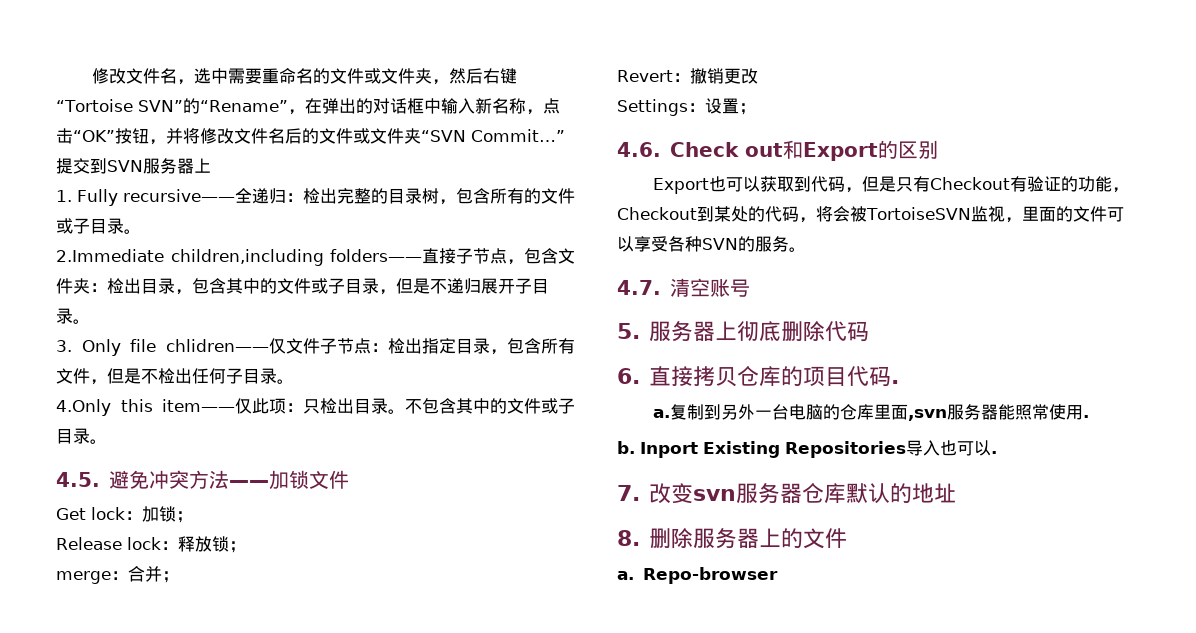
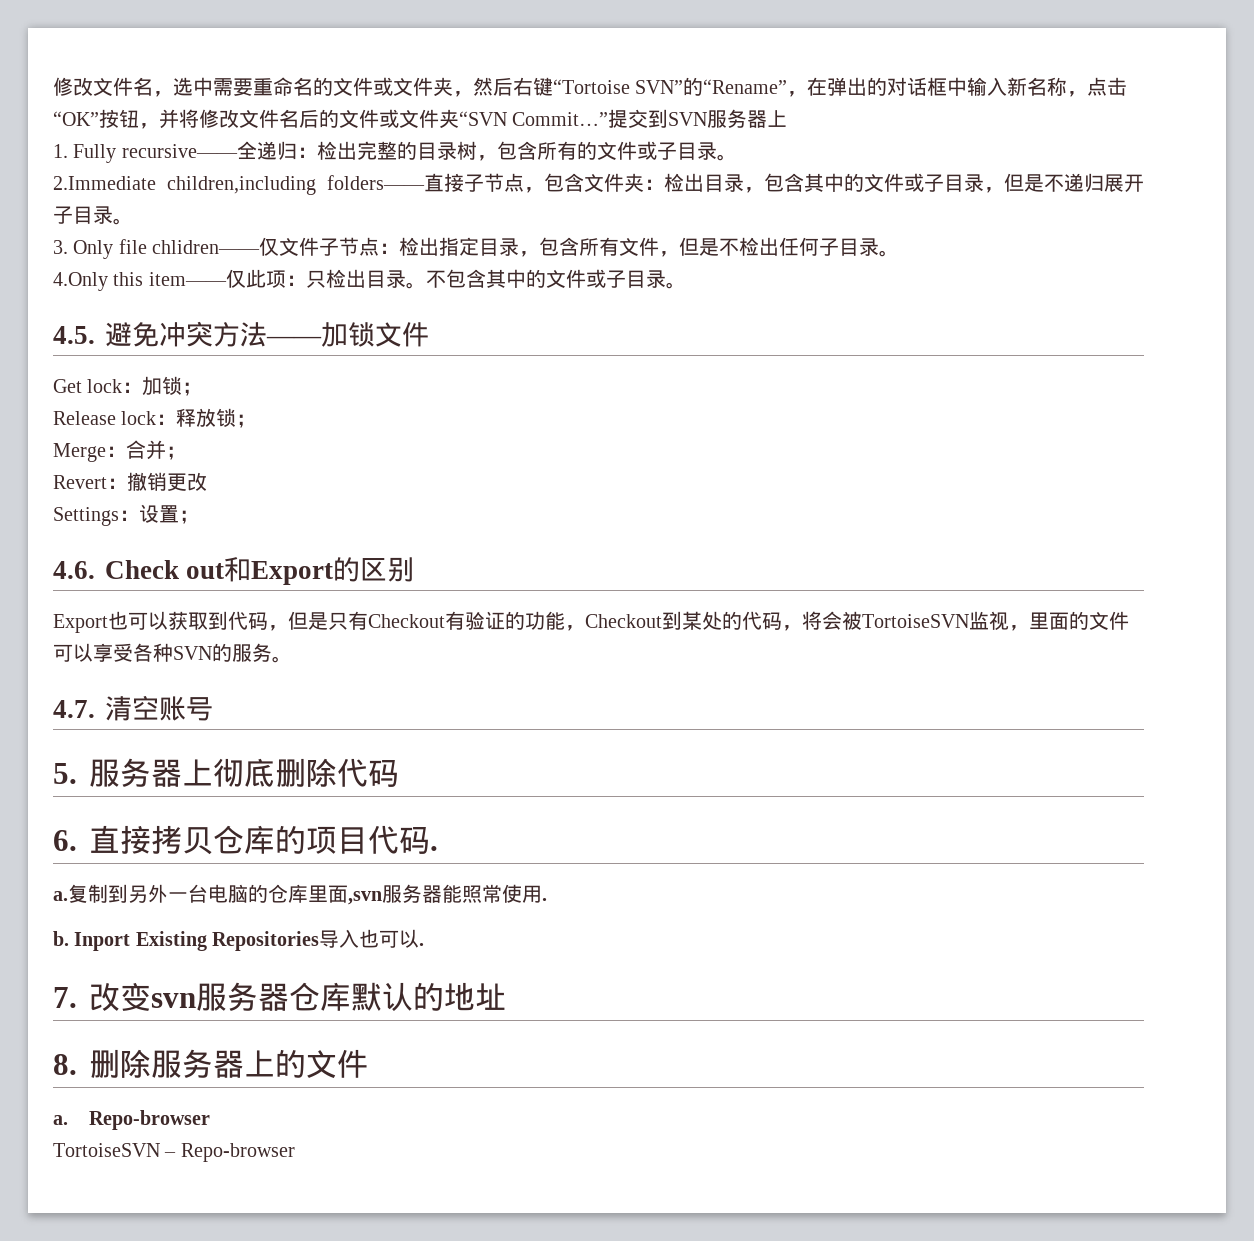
[56,571,111,584] merge -> [53,443,106,462] Merge
(778, 575) none -> [53,1143,295,1162] // TortoiseSVN – Repo-browser

